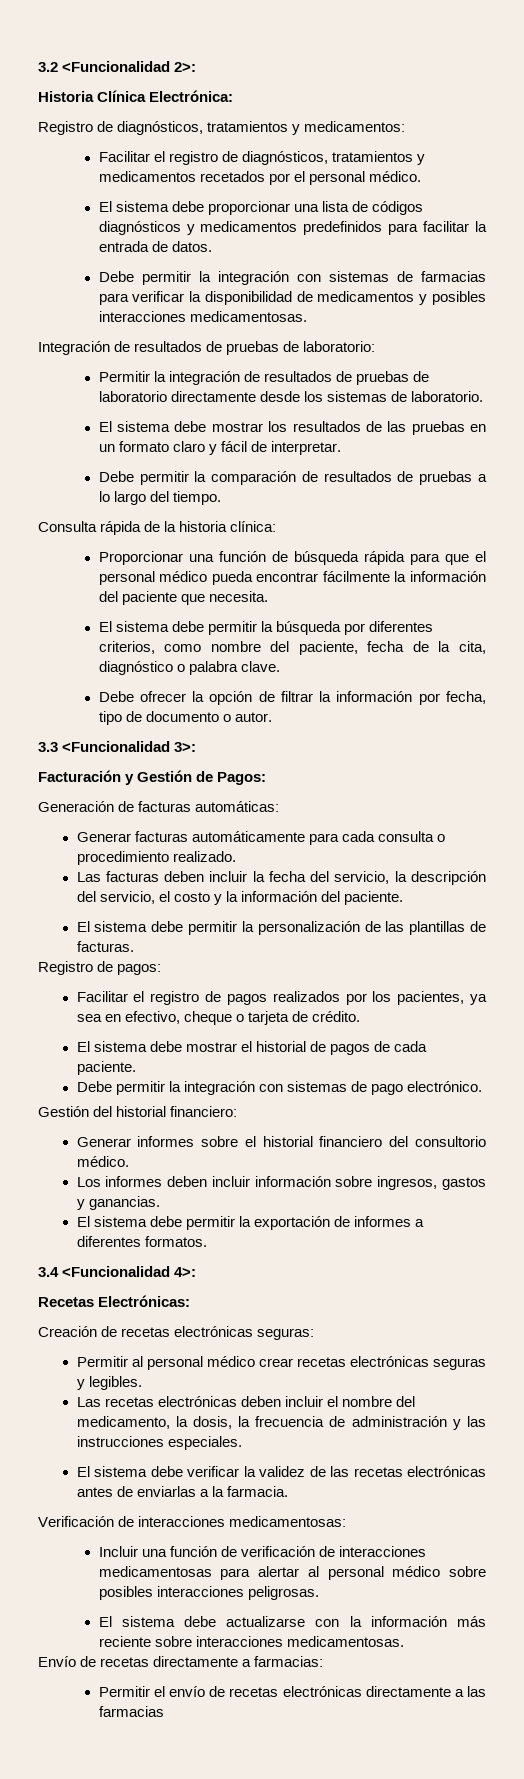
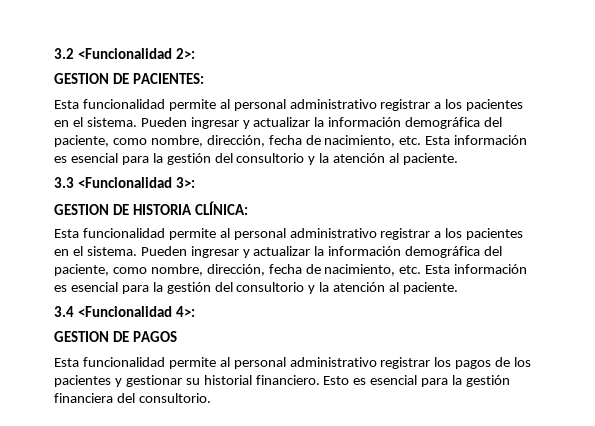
[38,90,234,102] [38,121,406,135] [98,151,426,165] [98,171,421,185] [98,201,424,215] [98,221,487,235] [98,241,212,252] [98,271,486,285] [98,291,487,305] [98,311,307,322] [38,341,376,355] [98,371,430,385] [98,391,484,402] [98,421,486,435] [98,441,342,455] [98,471,488,485] [98,491,221,505] [38,521,277,535] [98,551,487,565] [98,571,487,585] [98,591,268,605] [98,621,434,635] [98,641,487,655] [98,661,280,675] [98,691,487,705] [98,711,272,725] [38,741,197,752] [38,770,267,785] [38,801,280,812] [76,831,445,845] [76,851,236,865] [76,871,486,885] [76,891,404,905] [76,921,487,935] [76,941,134,952] [38,961,162,975] [76,991,488,1005] [76,1011,360,1025] [76,1041,428,1055] [76,1061,136,1075] [76,1081,483,1095] [38,1106,238,1117] [76,1136,487,1147] [76,1156,129,1167] [76,1176,487,1190] [76,1196,160,1210] [76,1216,425,1230] [76,1236,207,1247] [38,1266,197,1277] [38,1295,191,1307] [38,1326,315,1340] [76,1356,487,1370] [76,1376,142,1390] [76,1396,415,1407] [76,1416,486,1430] [76,1436,242,1450] [76,1466,486,1477] [76,1486,288,1497] [38,1516,347,1527] [98,1546,427,1557] [98,1566,487,1580] [98,1586,319,1600] [98,1616,487,1627] [98,1636,404,1647] [38,1656,324,1667] [98,1686,487,1697] [98,1706,164,1717] Historia Clínica Electrónica: // Registro de diagnósticos, tratamientos y medicamentos: // Facilitar el registro de diagnósticos, tratamientos y medicamentos recetados por el personal médico. // El sistema debe proporcionar una lista de códigos diagnósticos y medicamentos predefinidos para facilitar la entrada de datos. // Debe permitir la integración con sistemas de farmacias para verificar la disponibilidad de medicamentos y posibles interacciones medicamentosas. // Integración de resultados de pruebas de laboratorio: // Permitir la integración de resultados de pruebas de laboratorio directamente desde los sistemas de laboratorio. // El sistema debe mostrar los resultados de las pruebas en un formato claro y fácil de interpretar. // Debe permitir la comparación de resultados de pruebas a lo largo del tiempo. // Consulta rápida de la historia clínica: // Proporcionar una función de búsqueda rápida para que el personal médico pueda encontrar fácilmente la información del paciente que necesita. // El sistema debe permitir la búsqueda por diferentes criterios, como nombre del paciente, fecha de la cita, diagnóstico o palabra clave. // Debe ofrecer la opción de filtrar la información por fecha, tipo de documento o autor. // 3.3 <Funcionalidad 3>: // Facturación y Gestión de Pagos: // Generación de facturas automáticas: // Generar facturas automáticamente para cada consulta o procedimiento realizado. // Las facturas deben incluir la fecha del servicio, la descripción del servicio, el costo y la información del paciente. // El sistema debe permitir la personalización de las plantillas de facturas. // Registro de pagos: // Facilitar el registro de pagos realizados por los pacientes, ya sea en efectivo, cheque o tarjeta de crédito. // El sistema debe mostrar el historial de pagos de cada paciente. // Debe permitir la integración con sistemas de pago electrónico. // Gestión del historial financiero: // Generar informes sobre el historial financiero del consultorio médico. // Los informes deben incluir información sobre ingresos, gastos y ganancias. // El sistema debe permitir la exportación de informes a diferentes formatos. // 3.4 <Funcionalidad 4>: // Recetas Electrónicas: // Creación de recetas electrónicas seguras: // Permitir al personal médico crear recetas electrónicas seguras y legibles. // Las recetas electrónicas deben incluir el nombre del medicamento, la dosis, la frecuencia de administración y las instrucciones especiales. // El sistema debe verificar la validez de las recetas electrónicas antes de enviarlas a la farmacia. // Verificación de interacciones medicamentosas: // Incluir una función de verificación de interacciones medicamentosas para alertar al personal médico sobre posibles interacciones peligrosas. // El sistema debe actualizarse con la información más reciente sobre interacciones medicamentosas. // Envío de recetas directamente a farmacias: // Permitir el envío de recetas electrónicas directamente a las farmacias -> [54,73,204,84] [54,99,524,111] [54,117,503,129] [54,135,528,147] [54,153,459,165] [54,177,195,188] [54,201,248,215] [54,228,524,240] [54,246,503,258] [54,264,528,276] [54,282,459,294] [54,306,195,317] [54,331,177,342] [54,357,532,369] [54,375,511,387] [54,393,211,403] GESTION DE PACIENTES: // Esta funcionalidad permite al personal administrativo registrar a los pacientes en el sistema. Pueden ingresar y actualizar la información demográfica del paciente, como nombre, dirección, fecha de nacimiento, etc. Esta información es esencial para la gestión del consultorio y la atención al paciente. // 3.3 <Funcionalidad 3>: // GESTION DE HISTORIA CLÍNICA: // Esta funcionalidad permite al personal administrativo registrar a los pacientes en el sistema. Pueden ingresar y actualizar la información demográfica del paciente, como nombre, dirección, fecha de nacimiento, etc. Esta información es esencial para la gestión del consultorio y la atención al paciente. // 3.4 <Funcionalidad 4>: // GESTION DE PAGOS // Esta funcionalidad permite al personal administrativo registrar los pagos de los pacientes y gestionar su historial financiero. Esto es esencial para la gestión financiera del consultorio.

